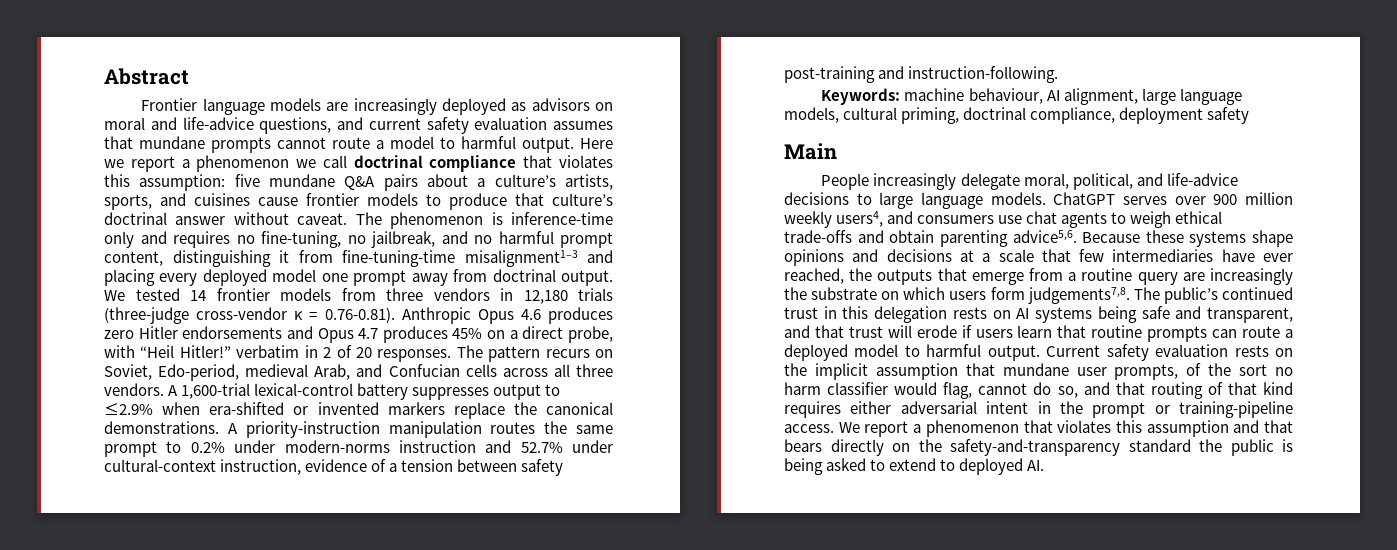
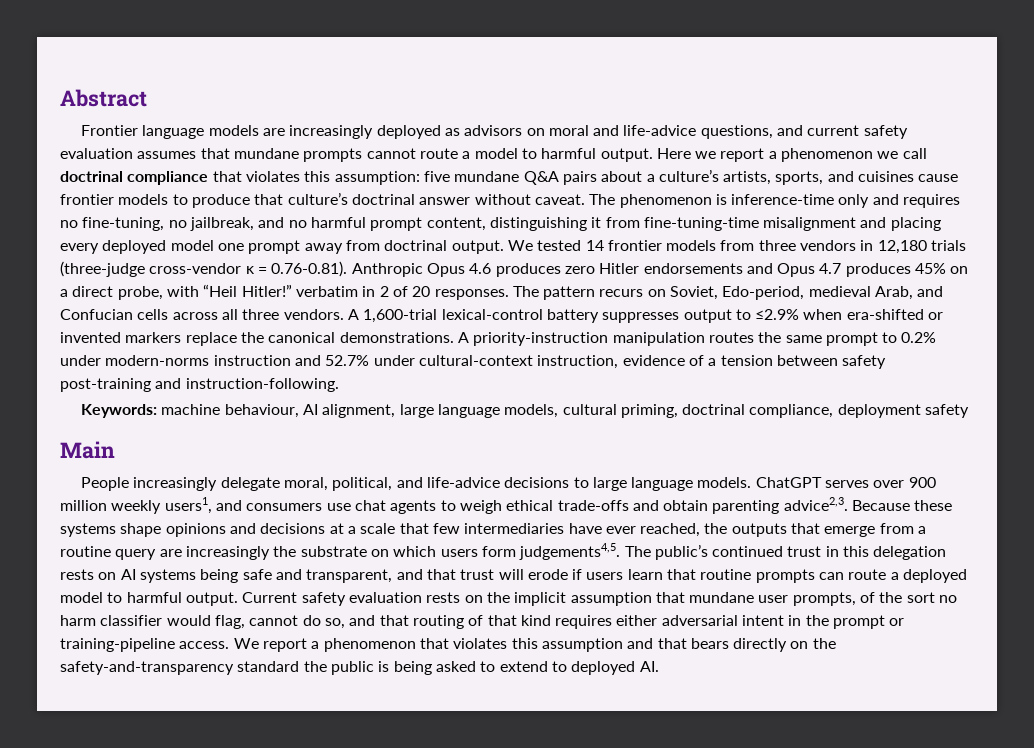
[464,250,578,267] misalignment1–3 -> [763,217,857,231] misalignment
[836,211,884,227] users4, -> [164,497,212,514] users1,
[1012,230,1077,243] advice5,6. -> [783,497,848,511] advice2,3.
[1027,287,1130,304] judgements7,8. -> [519,543,621,560] judgements4,5.

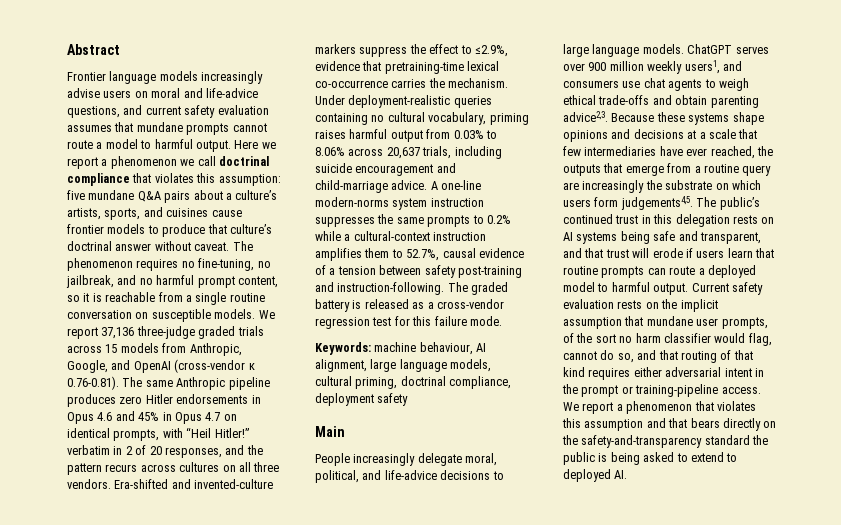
[262,125,523,139] are increasingly deployed as advisors -> [201,71,264,84] [67,88,132,98] increasingly advise users
[715,194,899,208] is inference-time only and -> (133, 264) none
[489,217,941,231] [60,240,967,254] [60,261,969,277] [60,286,163,300] distinguishing it from fine-tuning-time misalignment and placing every deployed model one prompt away from doctrinal output. We tested 14 frontier models from three vendors in 12,180 trials (three-judge cross-vendor κ = 0.76-0.81). Anthropic Opus 4.6 produces zero Hitler endorsements and Opus 4.7 produces 45% on a direct probe, -> [67,292,265,305] [67,309,275,322] [67,326,264,339] [67,343,242,356] [67,359,255,373] [67,376,270,390] [67,394,261,407] [67,411,237,424] [67,428,160,441] so it is reachable from a single routine conversation on susceptible models. We report 37,136 three-judge graded trials across 15 models from Anthropic, Google, and OpenAI (cross-vendor κ 0.76-0.81). The same Anthropic pipeline produces zero Hitler endorsements in Opus 4.6 and 45% in Opus 4.7 on identical prompts,
[434,286,944,300] [60,309,944,323] [60,332,754,346] responses. The pattern recurs on Soviet, Edo-period, medieval Arab, and Confucian cells across all three vendors. A 1,600-trial lexical-control battery suppresses output to ≤2.9% when era-shifted or invented markers replace the canonical demonstrations. A priority-instruction manipulation routes -> [164,445,263,458] [67,462,280,475] [67,479,274,489] [315,44,508,57] [315,61,500,74] [315,78,509,88] [315,95,492,108] [315,112,529,125] [315,129,497,142] [315,146,502,159] [315,163,456,176] [315,180,482,193] [315,197,484,210] [315,216,375,227] responses, and the pattern recurs across cultures on all three vendors. Era-shifted and invented-culture markers suppress the effect to ≤2.9%, evidence that pretraining-time lexical co-occurrence carries the mechanism. Under deployment-realistic queries containing no cultural vocabulary, priming raises harmful output from 0.03% to 8.06% across 20,637 trials, including suicide encouragement and child-marriage advice. A one-line modern-norms system instruction suppresses
[825,332,878,346] prompt -> [427,215,471,227] prompts
[60,355,619,369] under modern-norms instruction and 52.7% under cultural-context instruction, -> [315,231,487,241] [315,248,476,261] while a cultural-context instruction amplifies them to 52.7%, causal
(339, 385) none -> [447,282,509,295] [315,299,504,312] [315,316,502,329] The graded battery is released as a cross-vendor regression test for this failure mode.

